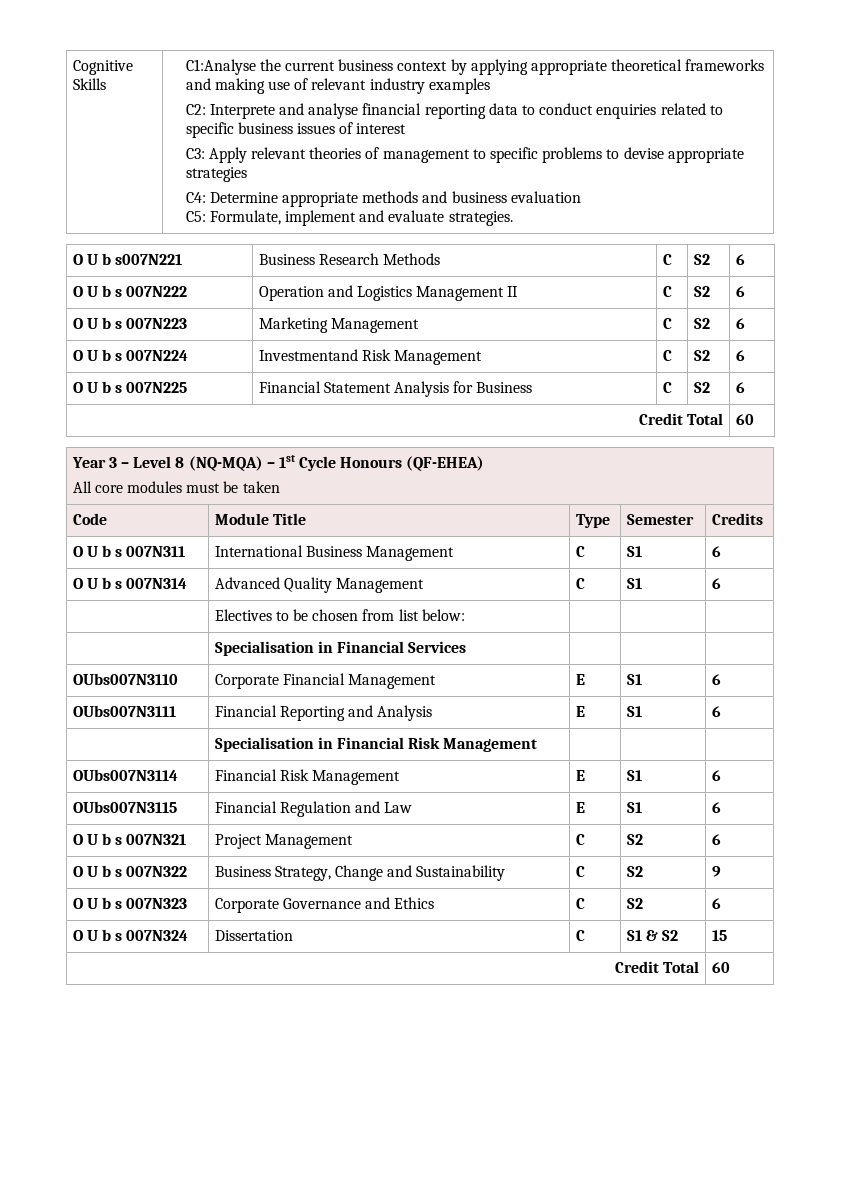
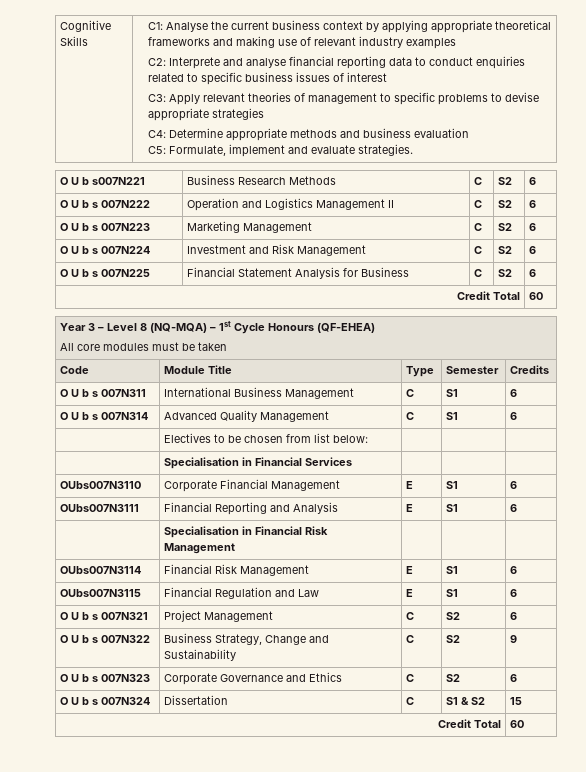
[185,59,256,75] C1:Analyse -> [148,22,209,32] C1: Analyse
[258,349,358,361] Investmentand -> [187,245,270,254] Investment and

